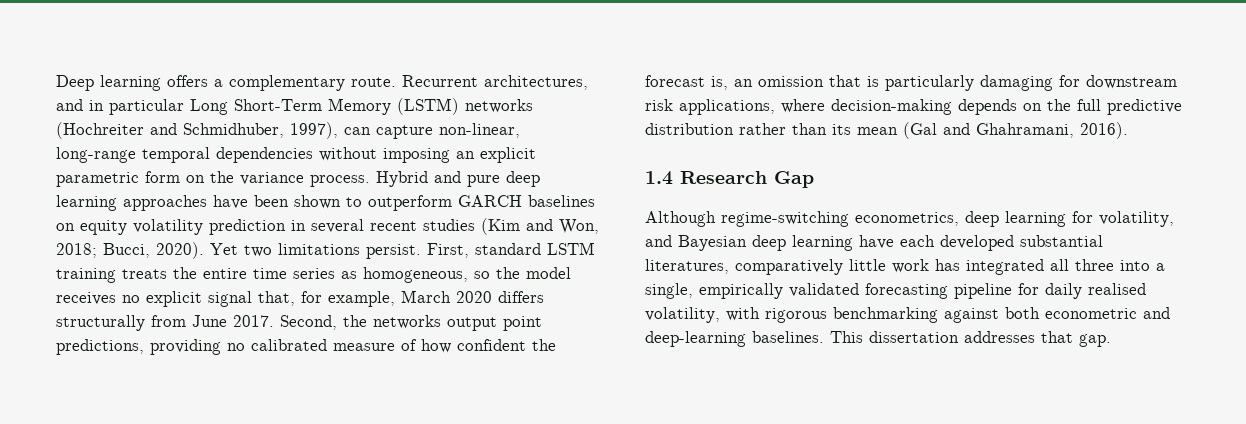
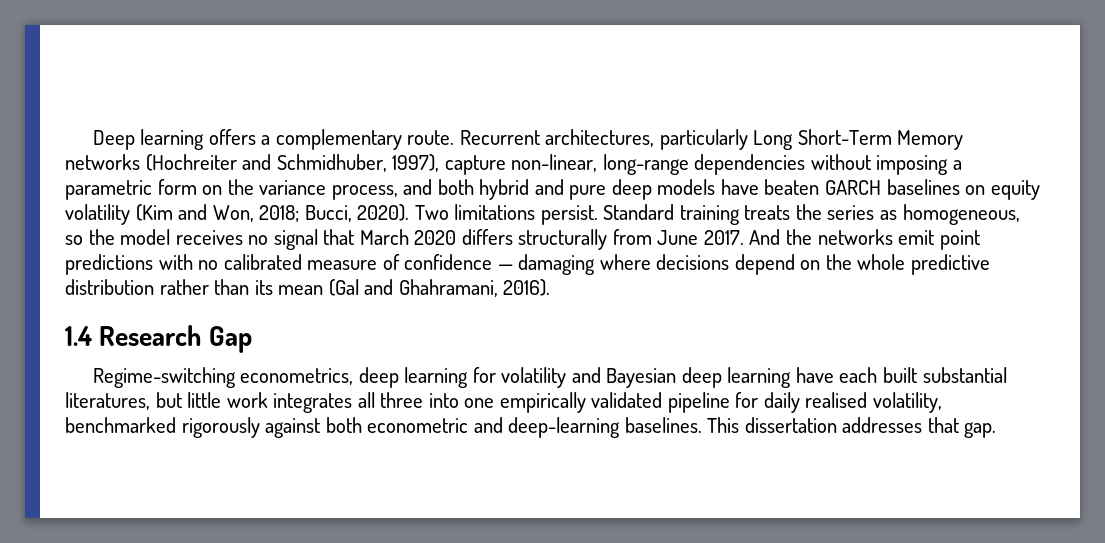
[56,99,184,115] and in particular -> [659,129,748,150] particularly
[397,98,459,115] (LSTM) -> (964, 140) none
[344,127,371,135] can -> (440, 163) none
[142,147,210,163] temporal -> (689, 164) none
[456,147,536,163] an explicit -> [952,160,962,170] a
[310,171,540,187] [56,195,452,211] process. Hybrid and pure deep learning approaches have been shown to outperform -> [331,179,820,200] process, and both hybrid and pure deep models have beaten
[209,219,475,235] prediction in several recent studies -> (130, 214) none
[210,242,595,259] Yet two limitations persist. First, standard LSTM -> [414,204,675,225] Two limitations persist. Standard
[203,268,287,279] entire time -> (822, 212) none
[146,291,395,307] explicit signal that, for example, -> [273,229,355,250] signal that
[280,315,337,330] Second, -> [749,229,781,245] And
[447,316,542,331] [56,339,556,355] [645,75,1177,91] [645,99,1101,115] output point predictions, providing no calibrated measure of how confident the forecast is, an omission that is particularly damaging for downstream risk applications, where decision-making depends on the full -> [898,230,980,250] [65,254,906,275] emit point predictions with no calibrated measure of confidence — damaging where decisions depend on the whole
[645,211,849,227] Although regime-switching -> [92,367,236,388] Regime-switching
[1099,211,1174,227] volatility, -> [501,367,567,388] volatility
[940,235,1014,251] developed -> [882,367,917,383] built
[735,259,843,275] comparatively -> [155,392,182,408] but
[935,259,1044,275] has integrated -> [273,393,353,413] integrates
[1156,263,1165,271] [645,283,693,299] a single, -> [464,398,495,408] one
[865,283,948,299] forecasting -> (663, 400) none
[726,307,938,323] with rigorous benchmarking -> [65,417,260,438] benchmarked rigorously

